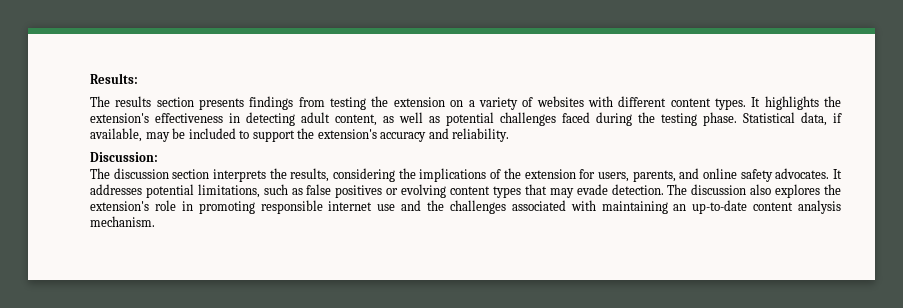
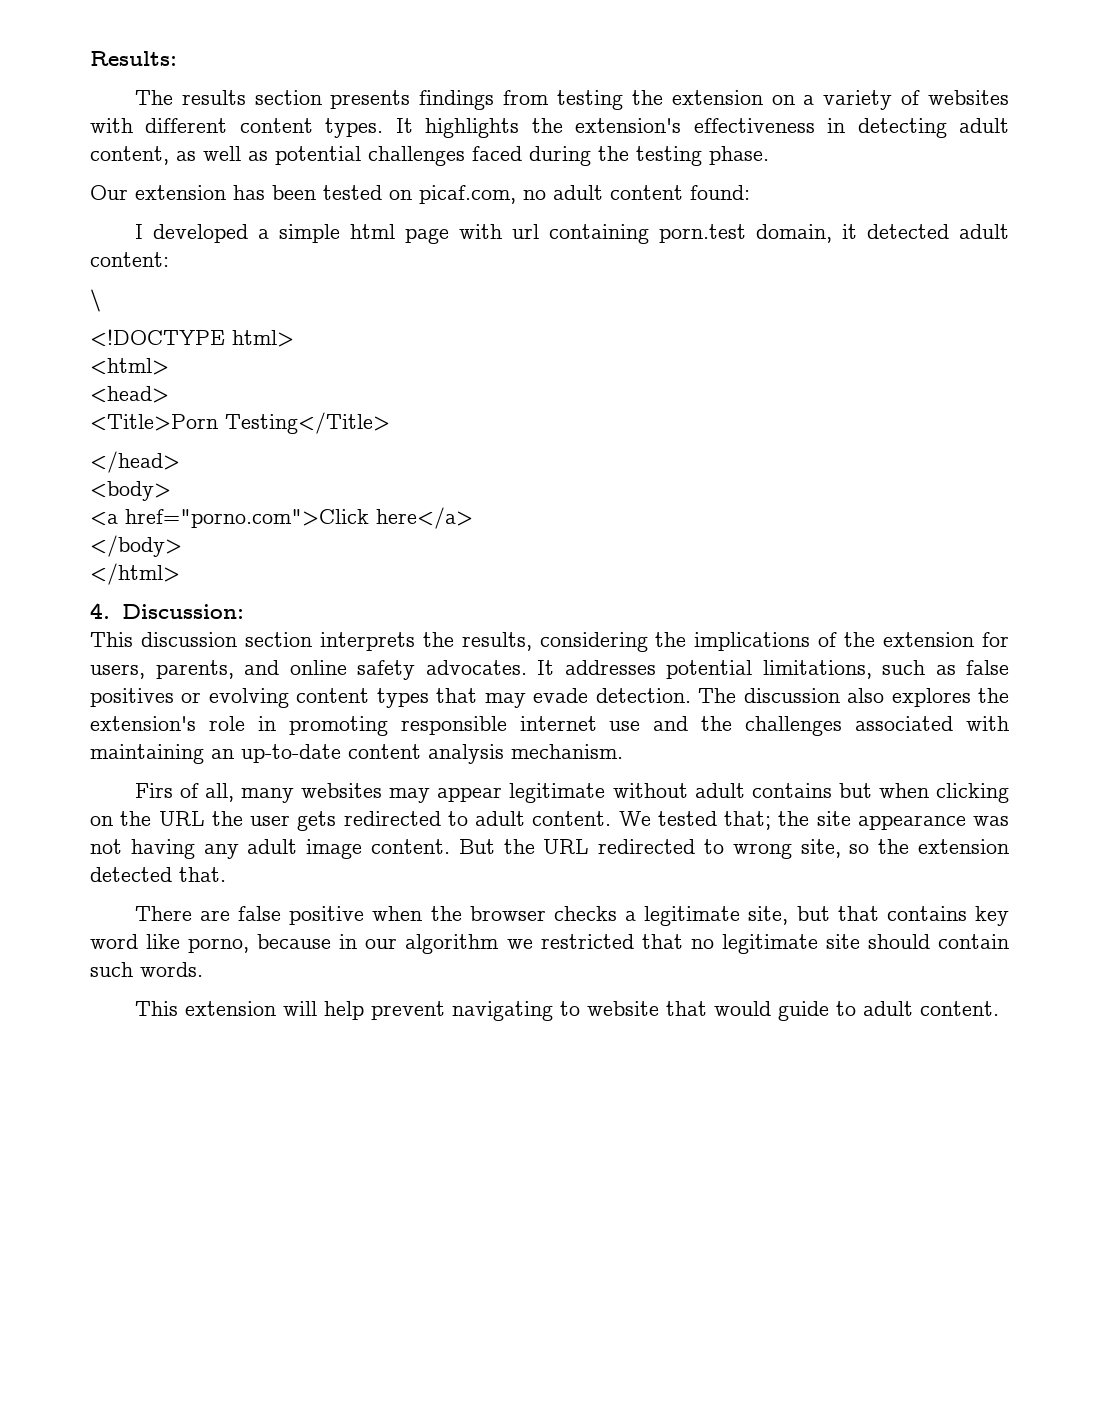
[743,112,842,126] [90,128,510,142] Statistical data, if available, may be included to support the extension's accuracy and reliability. // -> [90,185,750,204] [134,224,1009,244] [90,252,169,267] [90,289,101,312] [90,329,294,347] [90,358,169,375] [90,386,169,403] [90,412,390,434] [90,451,180,473] [90,481,171,501] [90,507,473,529] [90,535,182,557] [90,563,180,585] [90,603,110,619] // Our extension has been tested on picaf.com, no adult content found: // I developed a simple html page with url containing porn.test domain, it detected adult content: // \ // <!DOCTYPE html> // <html> // <head> // <Title>Porn Testing</Title> // </head> // <body> // <a href="porno.com">Click here</a> // </body> // </html> // 4.
[90,168,110,179] The -> [90,632,133,647] This
(155, 221) none -> [134,783,1010,803] [90,811,1009,831] [90,839,1009,859] [90,867,226,882] [134,906,1010,926] [90,934,1009,954] [90,962,203,977] [134,1001,999,1021] // Firs of all, many websites may appear legitimate without adult contains but when clicking on the URL the user gets redirected to adult content. We tested that; the site appearance was not having any adult image content. But the URL redirected to wrong site, so the extension detected that. // There are false positive when the browser checks a legitimate site, but that contains key word like porno, because in our algorithm we restricted that no legitimate site should contain such words. // This extension will help prevent navigating to website that would guide to adult content.

